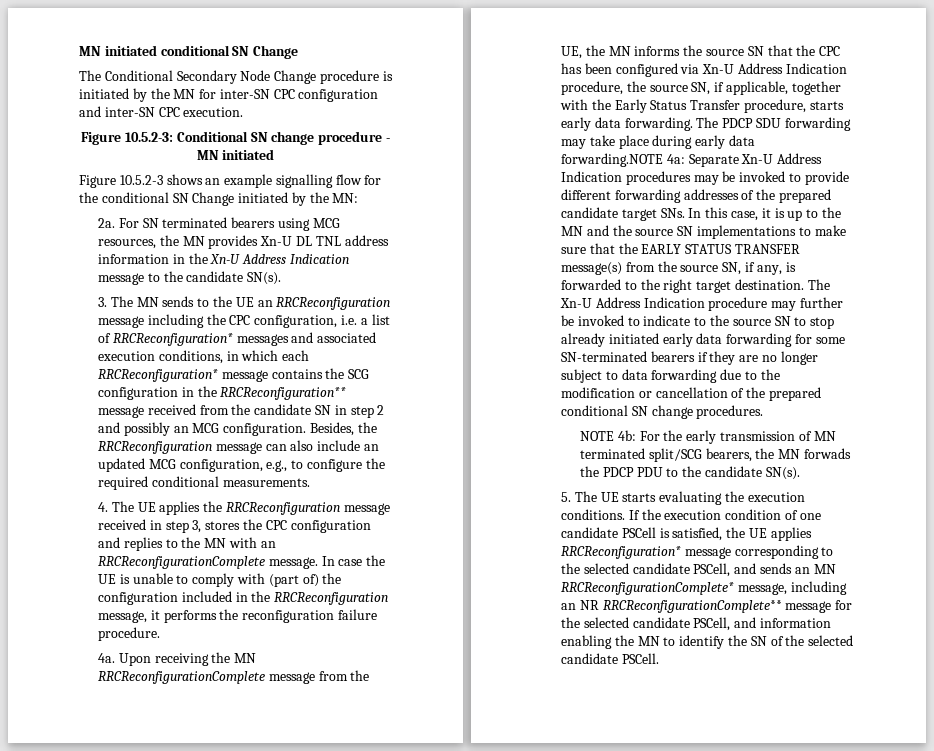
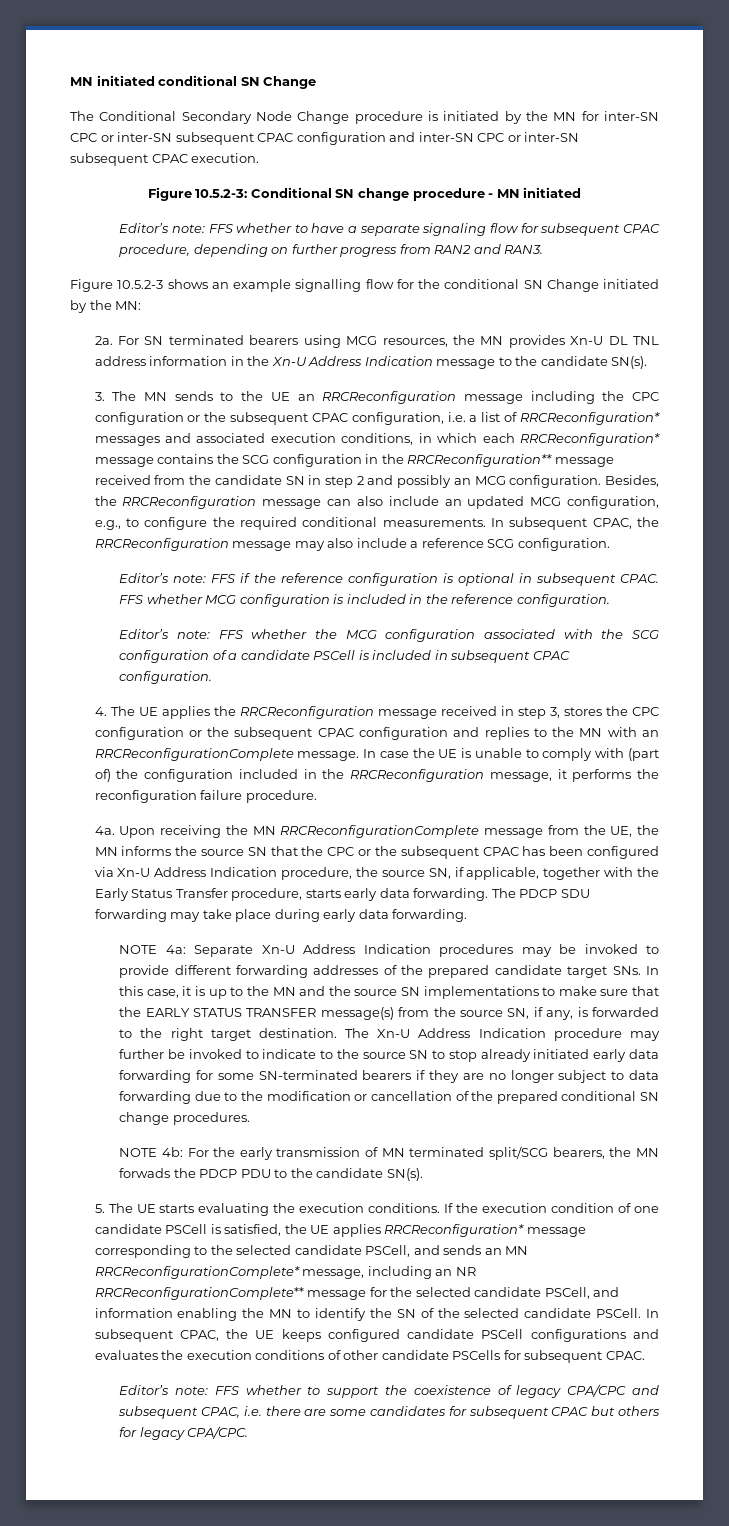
[298,89,379,102] [79,106,180,117] configuration and inter-SN CPC -> [100,132,580,145] [70,153,188,166] or inter-SN subsequent CPAC configuration and inter-SN CPC or inter-SN subsequent CPAC
(275, 154) none -> [119,223,660,236] [119,244,544,257] // Editor’s note: FFS whether to have a separate signaling flow for subsequent CPAC procedure, depending on further progress from RAN2 and RAN3.
(251, 320) none -> [94,412,348,425] configuration or the subsequent CPAC
(310, 482) none -> [490,517,659,530] [94,538,610,551] [119,573,659,586] [119,594,610,607] [119,629,659,642] [119,650,570,663] [119,671,213,684] In subsequent CPAC, the RRCReconfiguration message may also include a reference SCG configuration. // Editor’s note: FFS if the reference configuration is optional in subsequent CPAC. FFS whether MCG configuration is included in the reference configuration. // Editor’s note: FFS whether the MCG configuration associated with the SCG configuration of a candidate PSCell is included in subsequent CPAC configuration.
(371, 526) none -> [188,727,449,740] or the subsequent CPAC configuration
(841, 51) none -> [358,846,519,859] or the subsequent CPAC
[561,153,664,167] forwarding.NOTE -> [392,909,468,922] [119,945,158,954] forwarding. // NOTE
(659, 658) none -> [646,1309,659,1318] [94,1329,659,1342] [94,1350,645,1363] [119,1384,659,1398] [118,1406,660,1419] [119,1426,249,1440] In subsequent CPAC, the UE keeps configured candidate PSCell configurations and evaluates the execution conditions of other candidate PSCells for subsequent CPAC. // Editor’s note: FFS whether to support the coexistence of legacy CPA/CPC and subsequent CPAC, i.e. there are some candidates for subsequent CPAC but others for legacy CPA/CPC.

